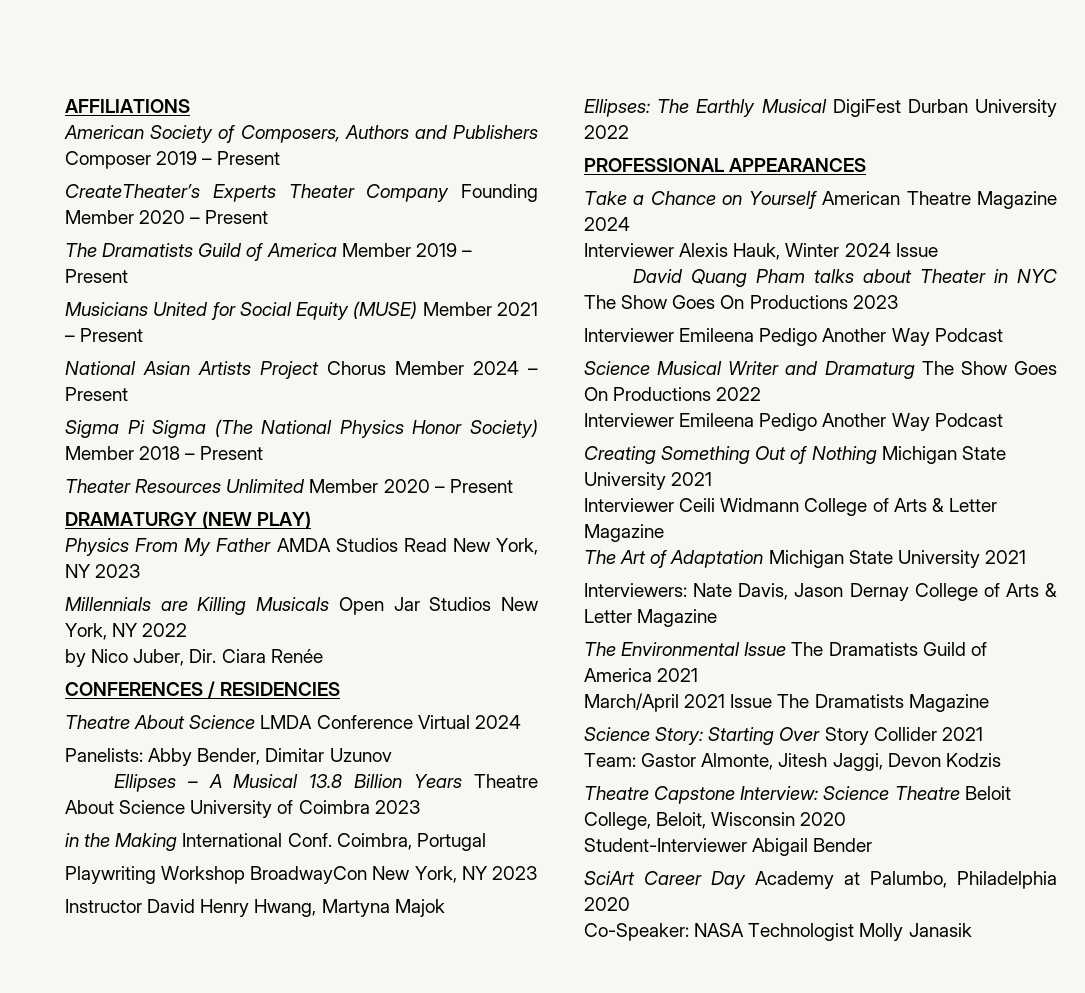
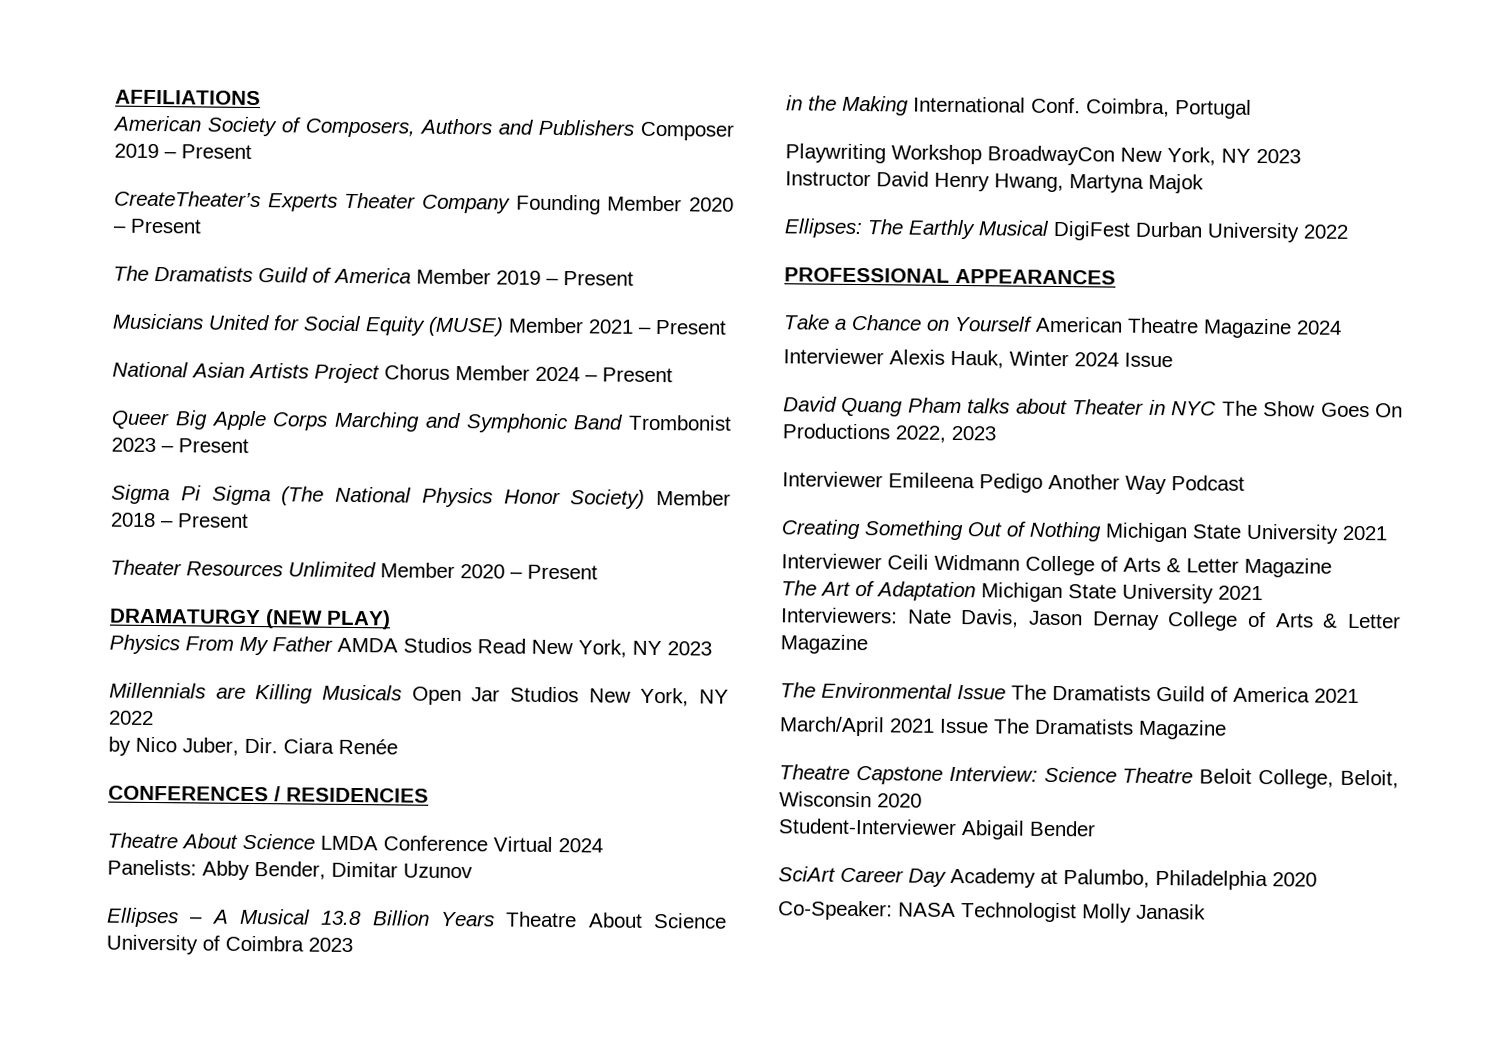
(128, 394) none -> [111,410,732,434] [111,437,249,453] // Queer Big Apple Corps Marching and Symphonic Band Trombonist 2023 – Present
(848, 302) none -> [895,425,946,443] 2022,
[584,361,1057,379] [584,387,762,401] [584,413,1003,431] // Science Musical Writer and Dramaturg The Show Goes On Productions 2022 // Interviewer Emileena Pedigo Another Way Podcast -> (1245, 483) none
[584,727,983,745] [584,753,1001,771] // Science Story: Starting Over Story Collider 2021 // Team: Gastor Almonte, Jitesh Jaggi, Devon Kodzis -> (1227, 729) none

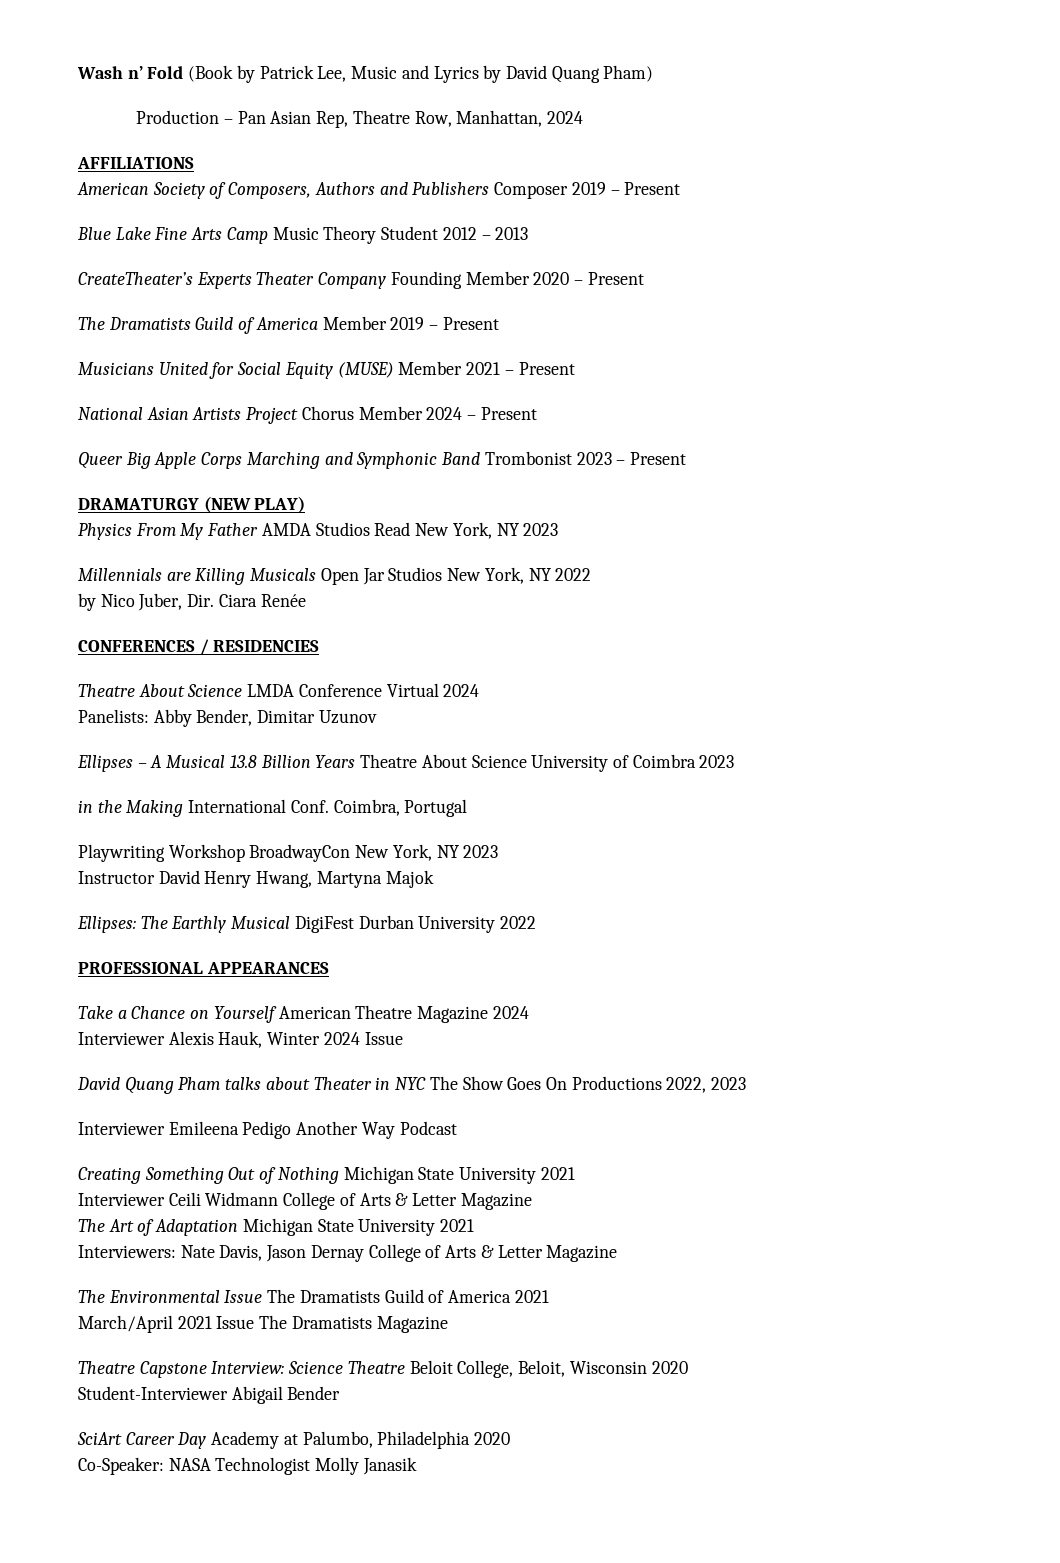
(115, 97) none -> [77,65,654,83] [136,110,583,128] Wash n’ Fold (Book by Patrick Lee, Music and Lyrics by David Quang Pham) // Production – Pan Asian Rep, Theatre Row, Manhattan, 2024 //
(252, 151) none -> [77,226,529,244] // Blue Lake Fine Arts Camp Music Theory Student 2012 – 2013
[111,484,731,509] [110,512,249,528] [110,559,598,580] // Sigma Pi Sigma (The National Physics Honor Society) Member 2018 – Present // Theater Resources Unlimited Member 2020 – Present -> (686, 458) none

